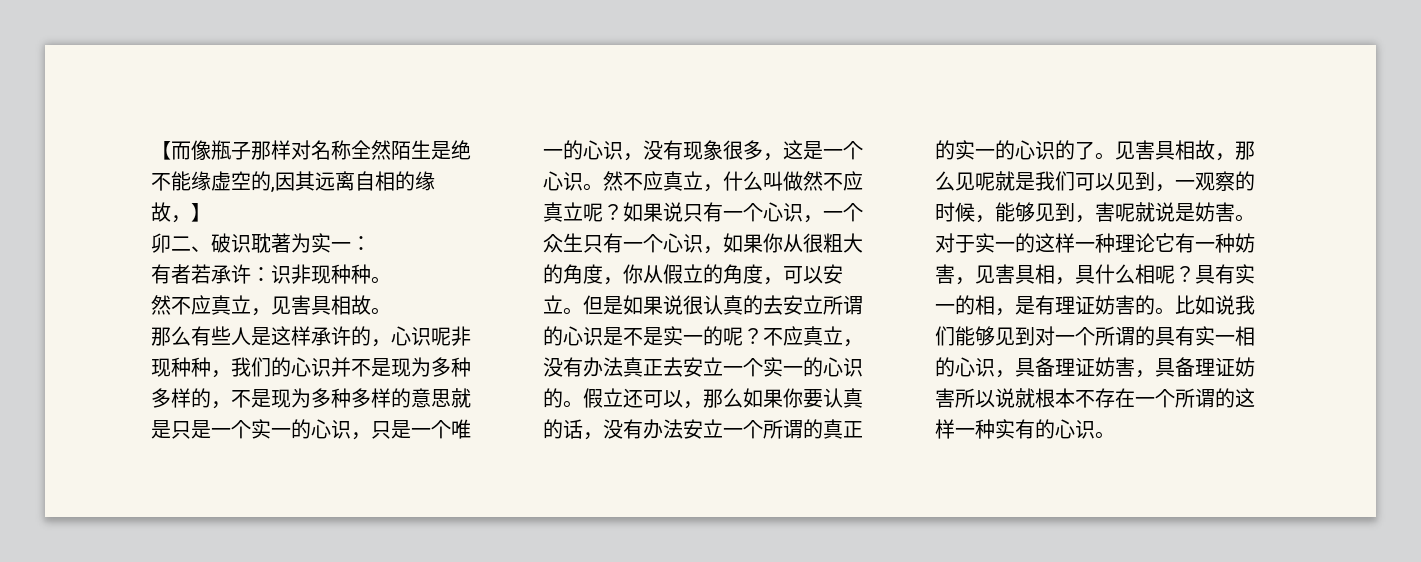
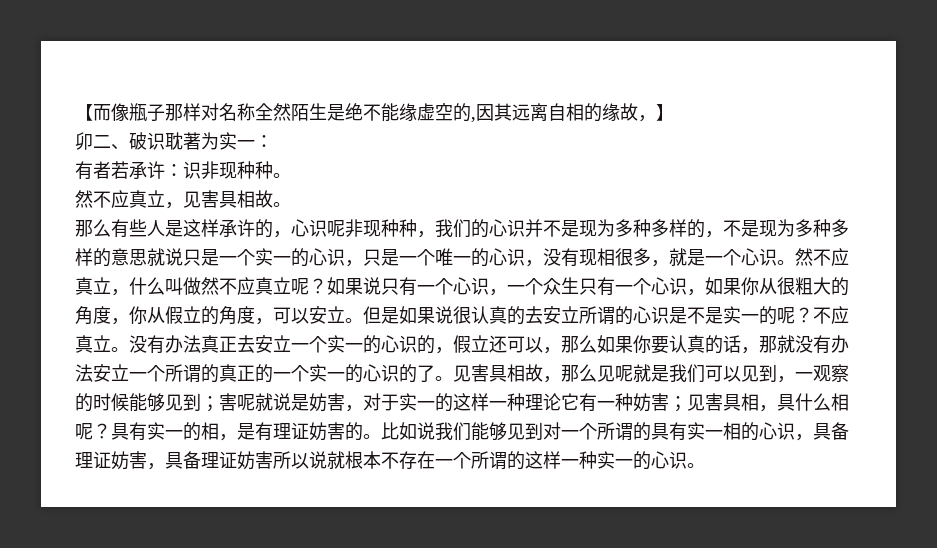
[151,420,171,439] 是 -> [165,248,183,266] 说
[703,140,803,161] 象很多，这 -> [597,248,687,267] 相很多，就
[843,339,863,347] ， -> [111,347,129,352] 。
[563,400,583,408] 。 -> [435,347,453,354] ，
(603, 436) none -> [759,335,795,353] 那就
(955, 150) none -> [273,365,309,382] 一个
[975,202,1095,223] ，能够见到， -> [129,393,219,412] 能够见到；
[1235,214,1255,222] 。 -> [345,405,363,412] ，
[955,277,975,285] ， -> [669,396,687,412] ；
[1015,419,1035,439] 有 -> [615,459,633,467] 一

